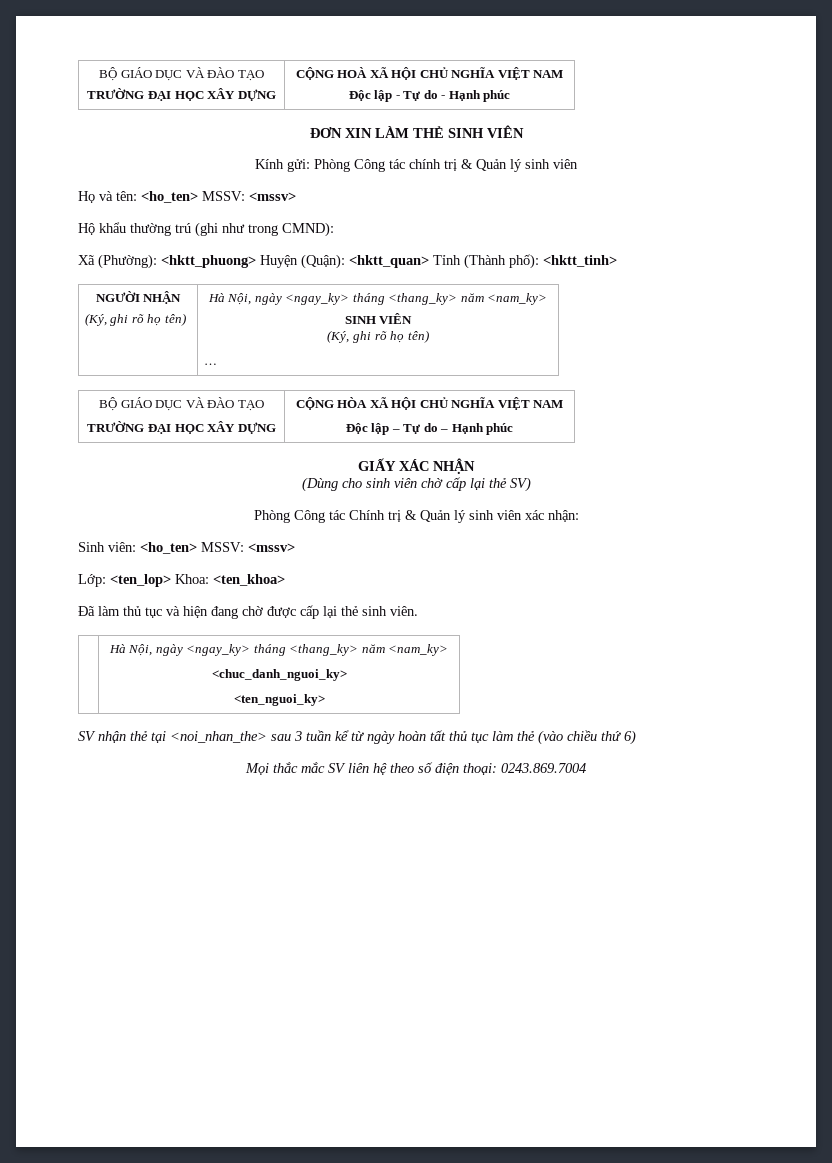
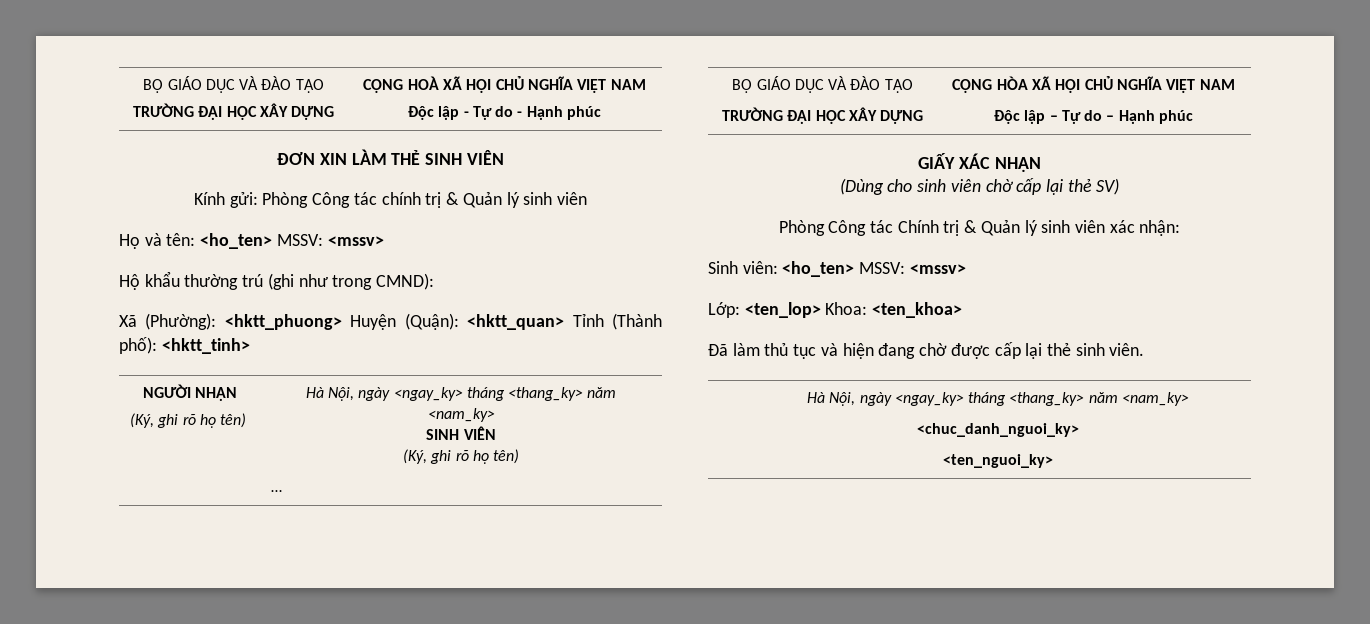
[78,730,636,745] [245,762,586,775] // SV nhận thẻ tại <noi_nhan_the> sau 3 tuần kể từ ngày hoàn tất thủ tục làm thẻ (vào chiều thứ 6) // Mọi thắc mắc SV liên hệ theo số điện thoại: 0243.869.7004 -> (1053, 461) none

